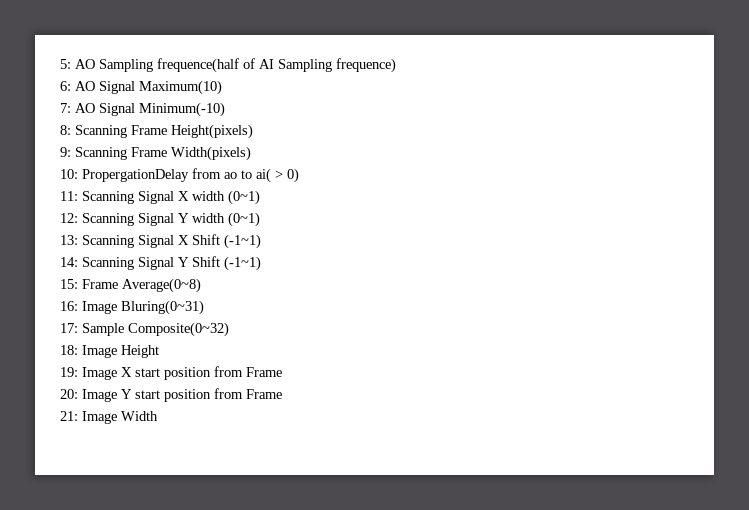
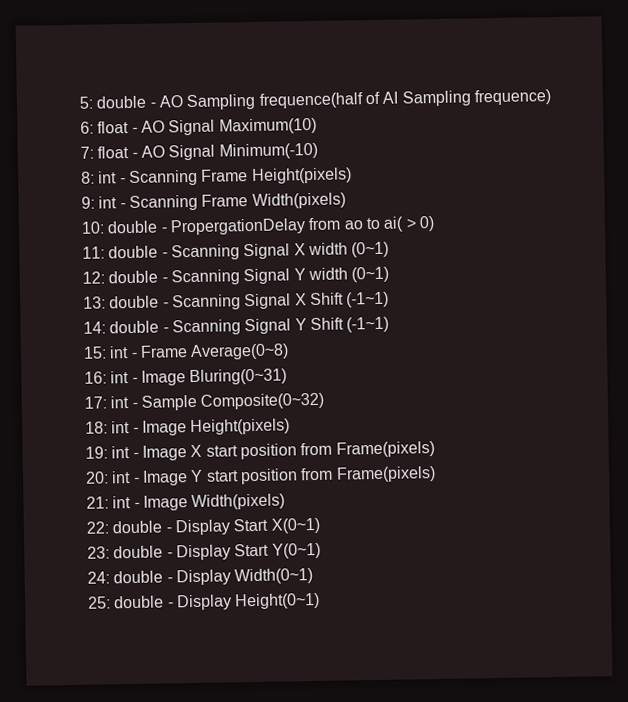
(71, 64) none -> [96,95,156,109] double -
(71, 86) none -> [97,121,138,134] float -
(71, 108) none -> [97,145,138,159] float -
(71, 130) none -> [98,171,126,184] int -
(71, 152) none -> [98,196,126,209] int -
(78, 174) none -> [107,220,168,234] double -
(78, 196) none -> [108,245,168,259] double -
(78, 218) none -> [108,270,168,284] double -
(78, 240) none -> [109,295,169,309] double -
(78, 262) none -> [109,320,169,334] double -
(78, 284) none -> [109,346,138,359] int -
(78, 306) none -> [110,371,138,384] int -
(78, 328) none -> [110,396,138,409] int -
[82,345,159,358] Image Height -> [111,418,291,436] int - Image Height(pixels)
(78, 372) none -> [111,446,139,459] int -
[246,367,282,377] Frame -> [335,441,435,458] Frame(pixels)
(78, 394) none -> [111,471,140,484] int -
[246,389,282,399] Frame -> [335,466,436,483] Frame(pixels)
[82,411,158,424] Image Width -> [112,493,286,511] [86,517,320,536] [87,542,321,561] [87,568,314,586] [88,592,321,611] int - Image Width(pixels) // 22: double - Display Start X(0~1) // 23: double - Display Start Y(0~1) // 24: double - Display Width(0~1) // 25: double - Display Height(0~1)

